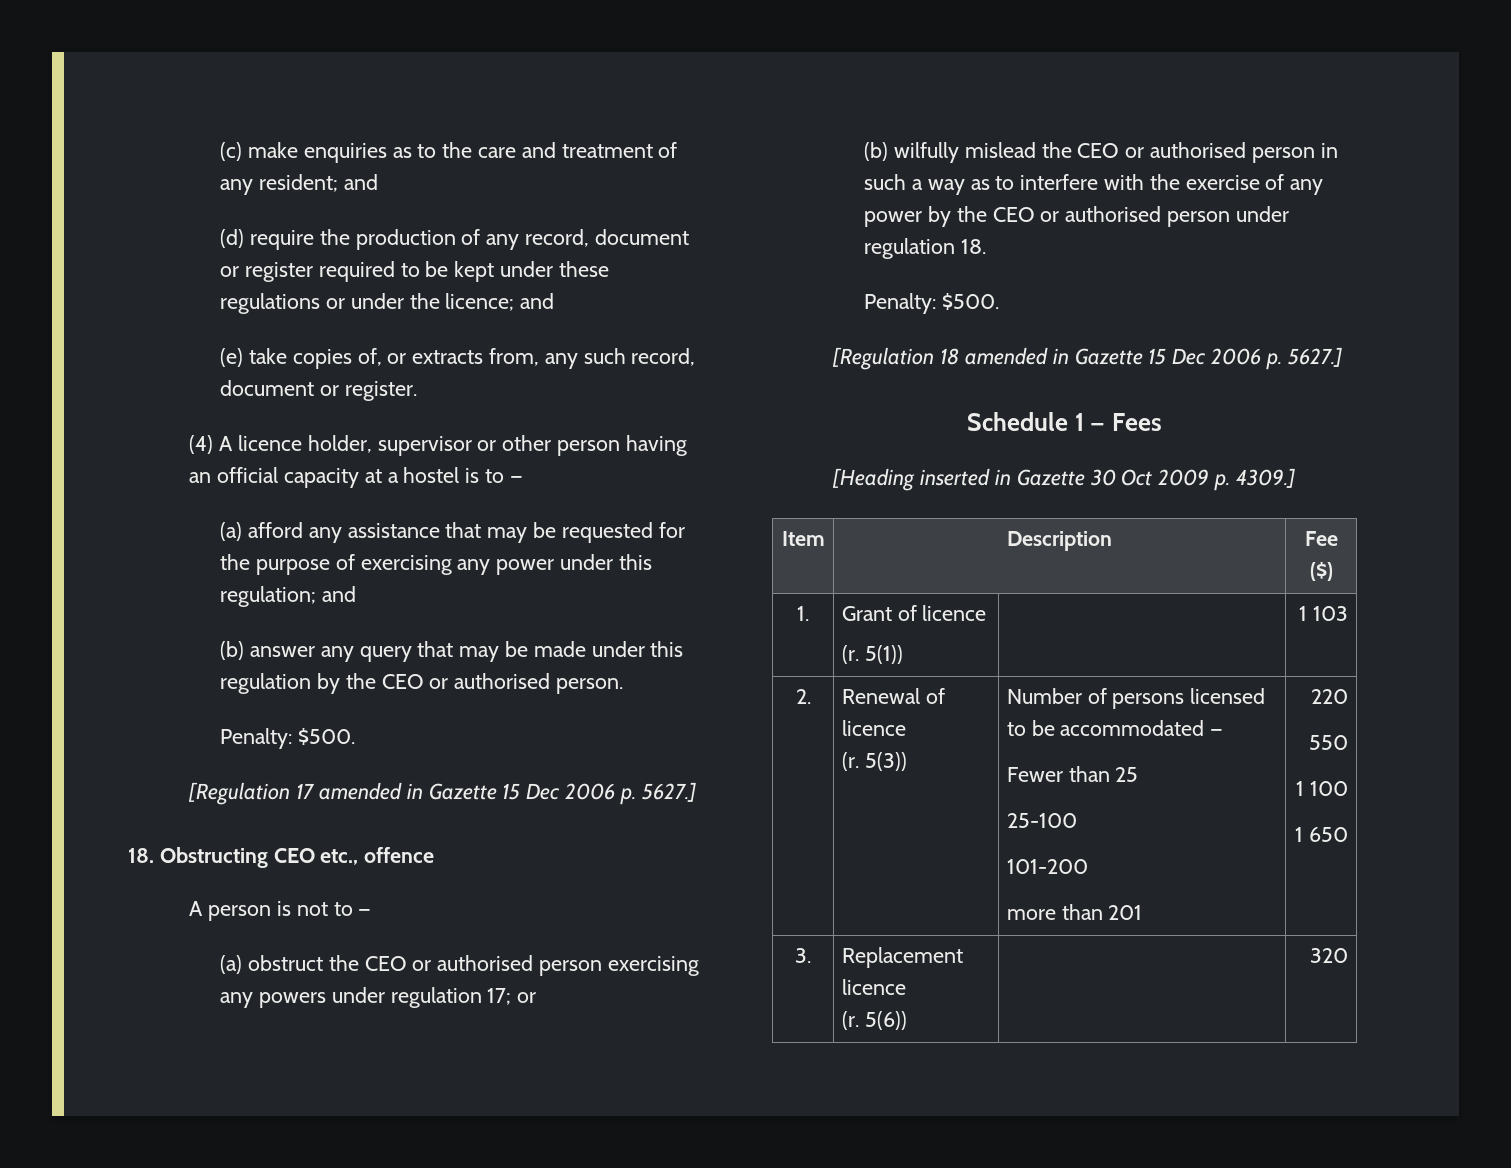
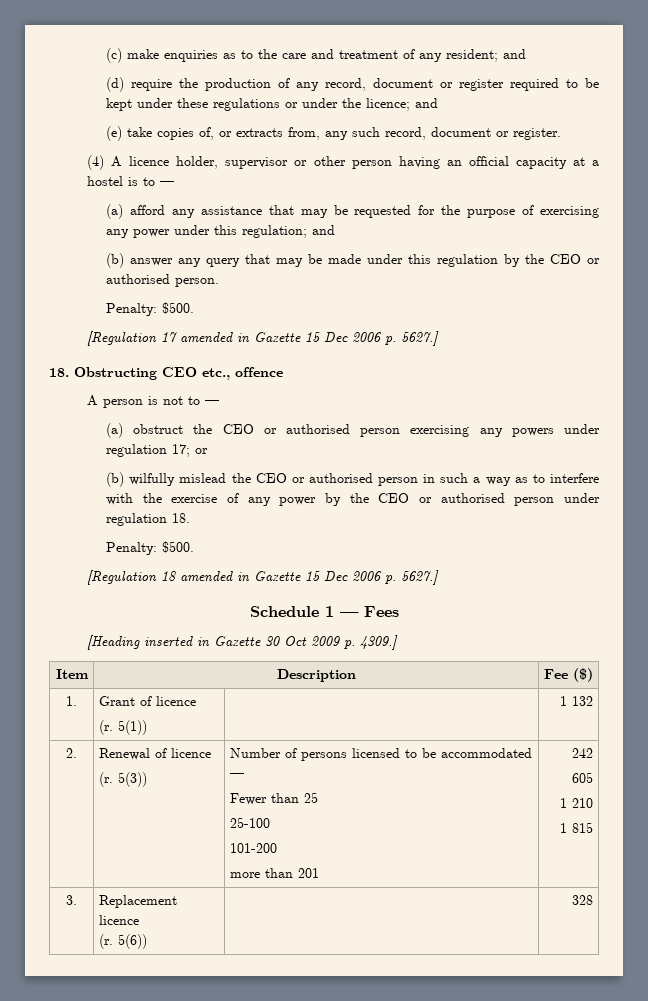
[1313,606,1349,621] 103 -> [572,696,594,706] 132
[1311,689,1349,704] [1309,735,1349,750] [1296,781,1349,796] [1295,827,1349,842] 220 // 550 // 1 100 // 1 650 -> [572,748,594,758] [572,772,594,783] [560,798,594,808] [560,822,594,833] 242 // 605 // 1 210 // 1 815
[1310,948,1349,963] 320 -> [572,895,594,905] 328

